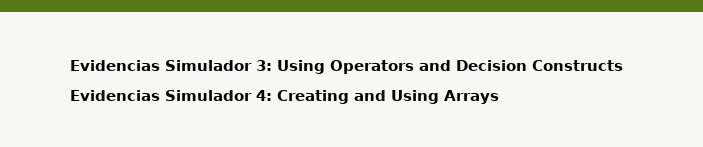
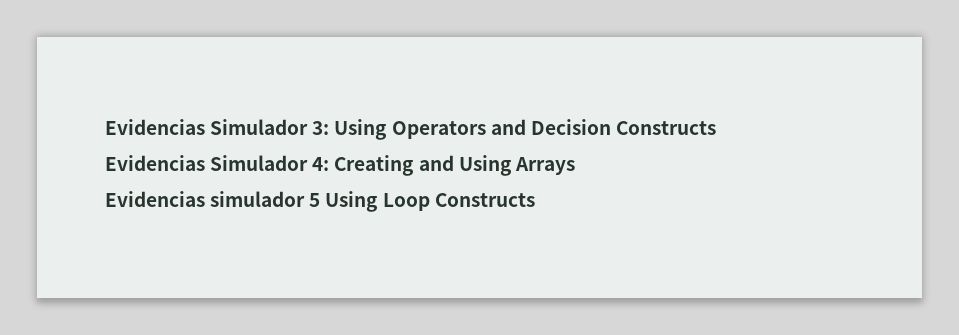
(499, 97) none -> [105,191,535,212] // Evidencias simulador 5 Using Loop Constructs

